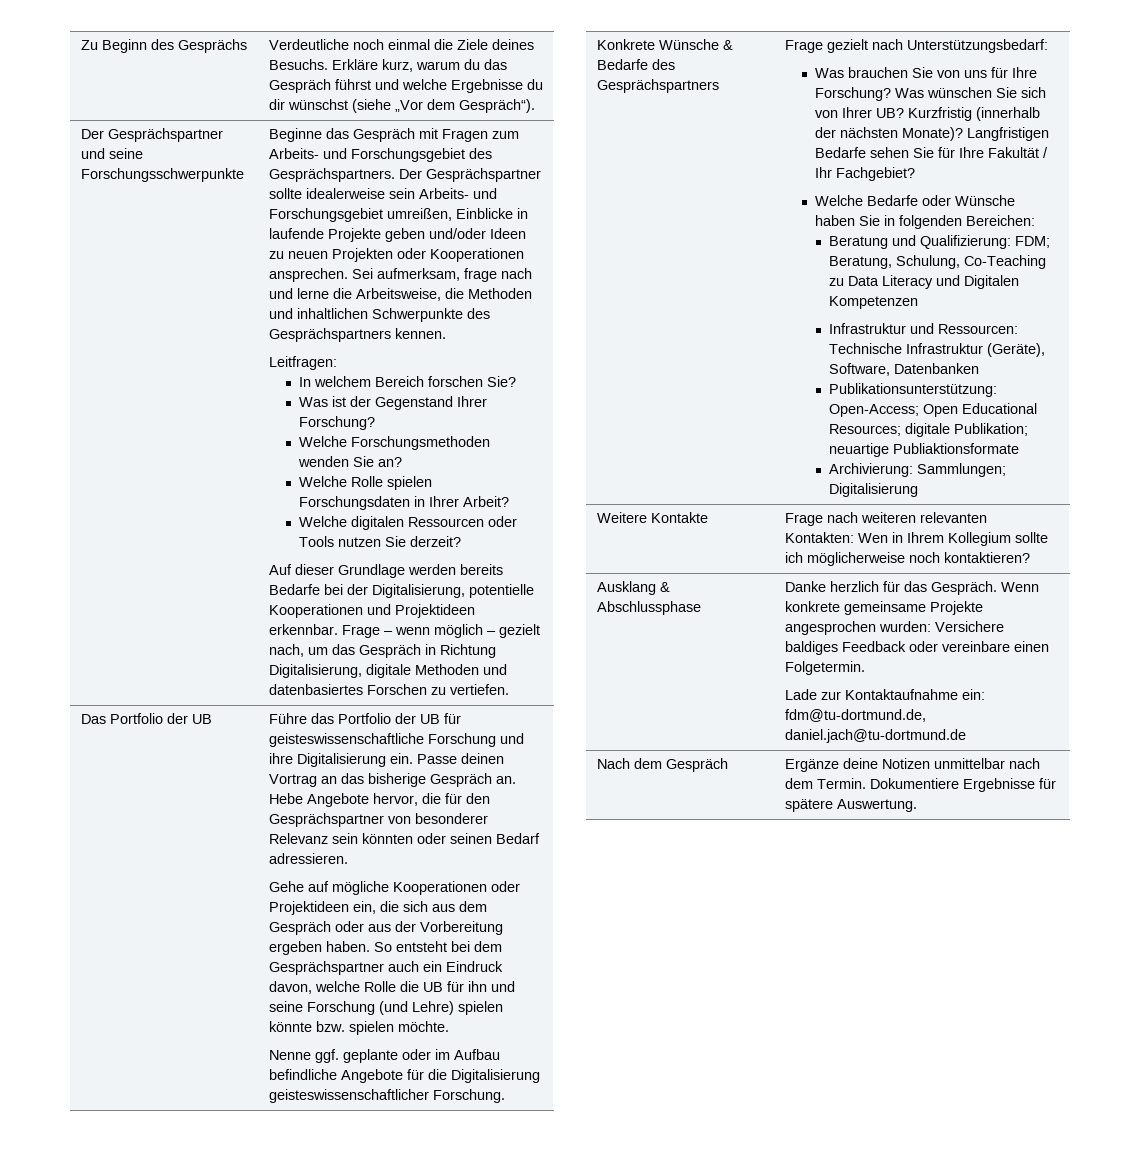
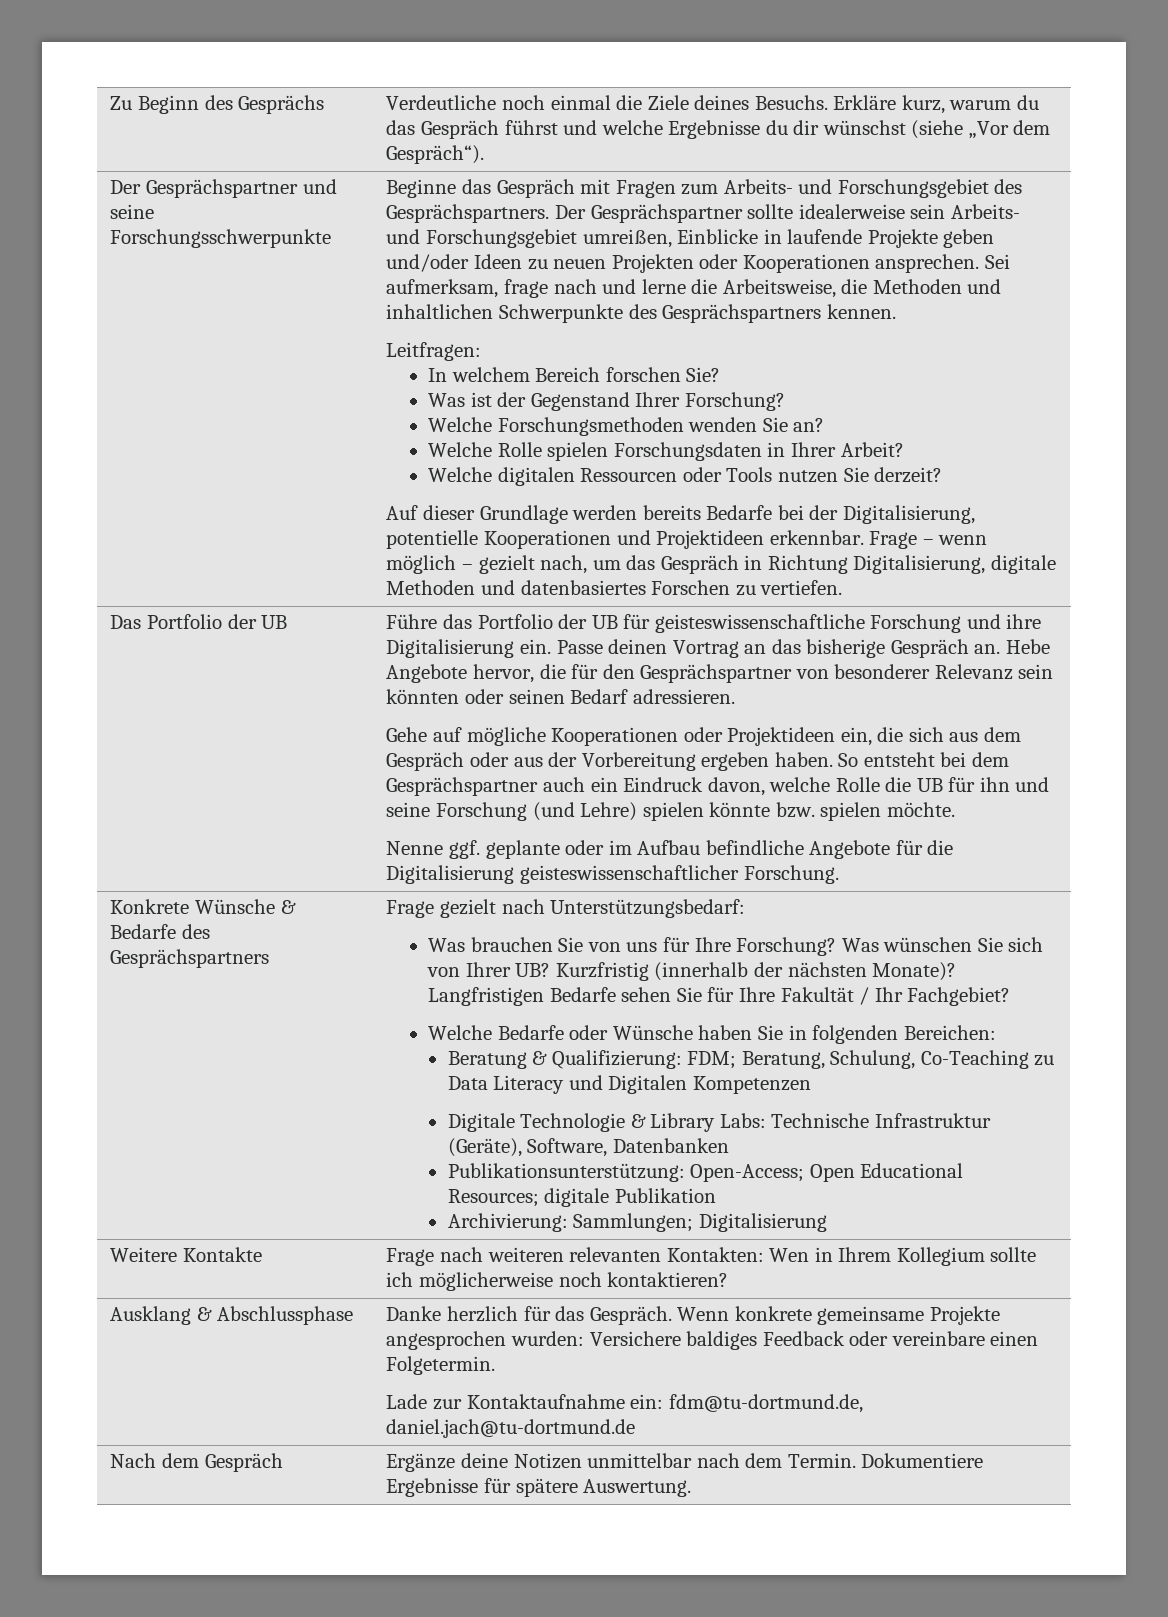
[892,235,917,246] und -> [532,1051,548,1065] &
[829,323,1019,334] Infrastruktur und Ressourcen: -> [447,1113,766,1132] Digitale Technologie & Library Labs:
[954,423,1029,436] [829,443,1020,457] Publikation; neuartige Publiaktionsformate -> [614,1188,716,1203] Publikation

